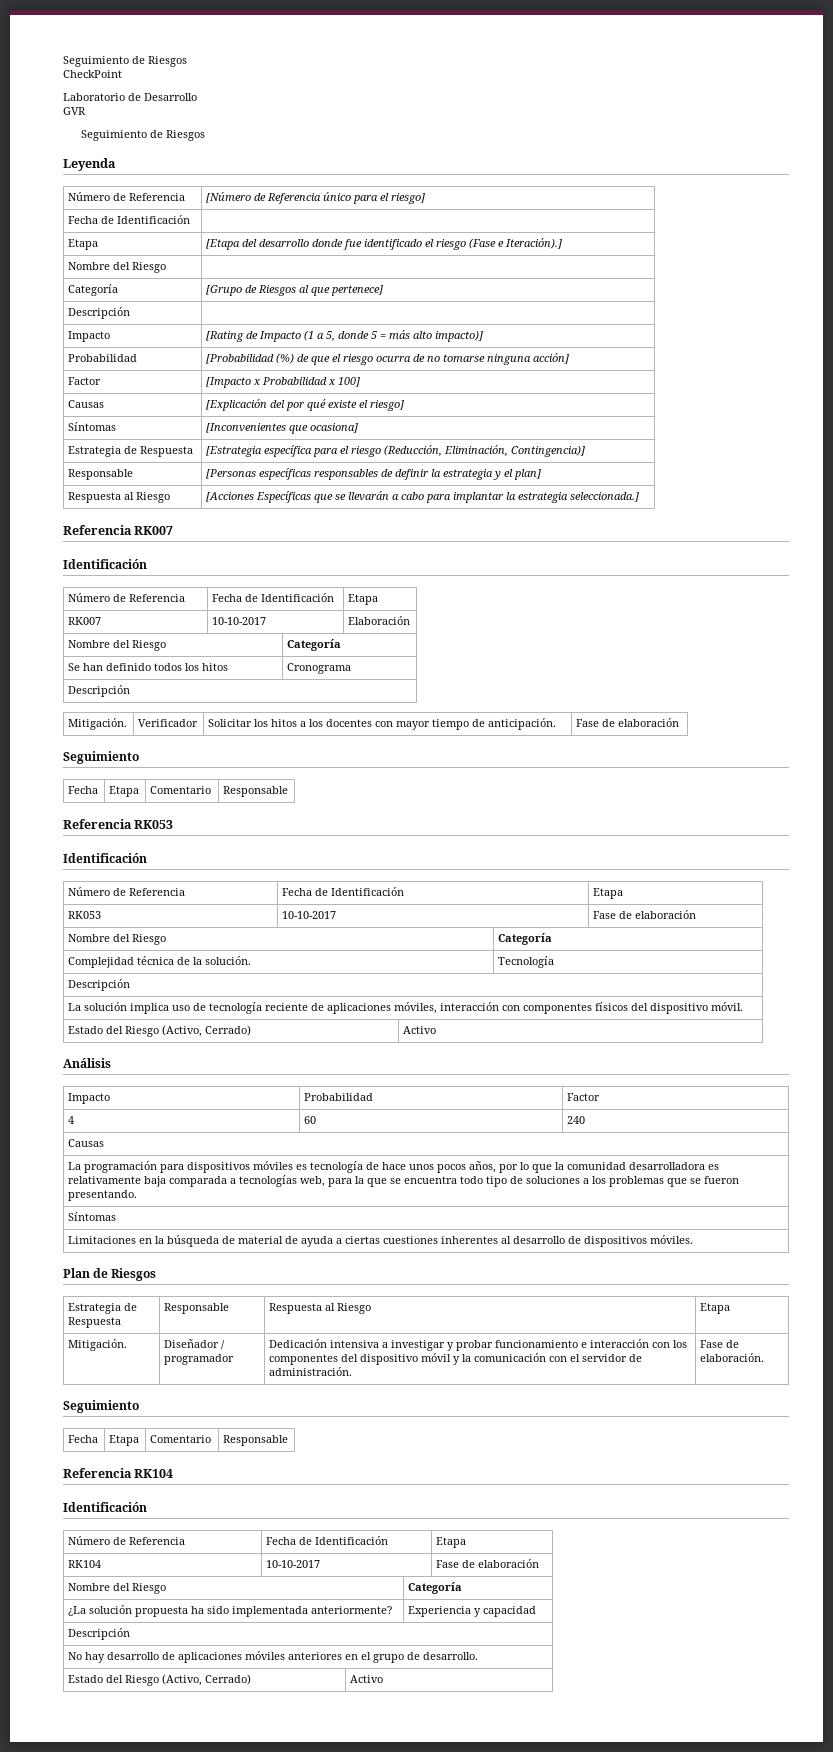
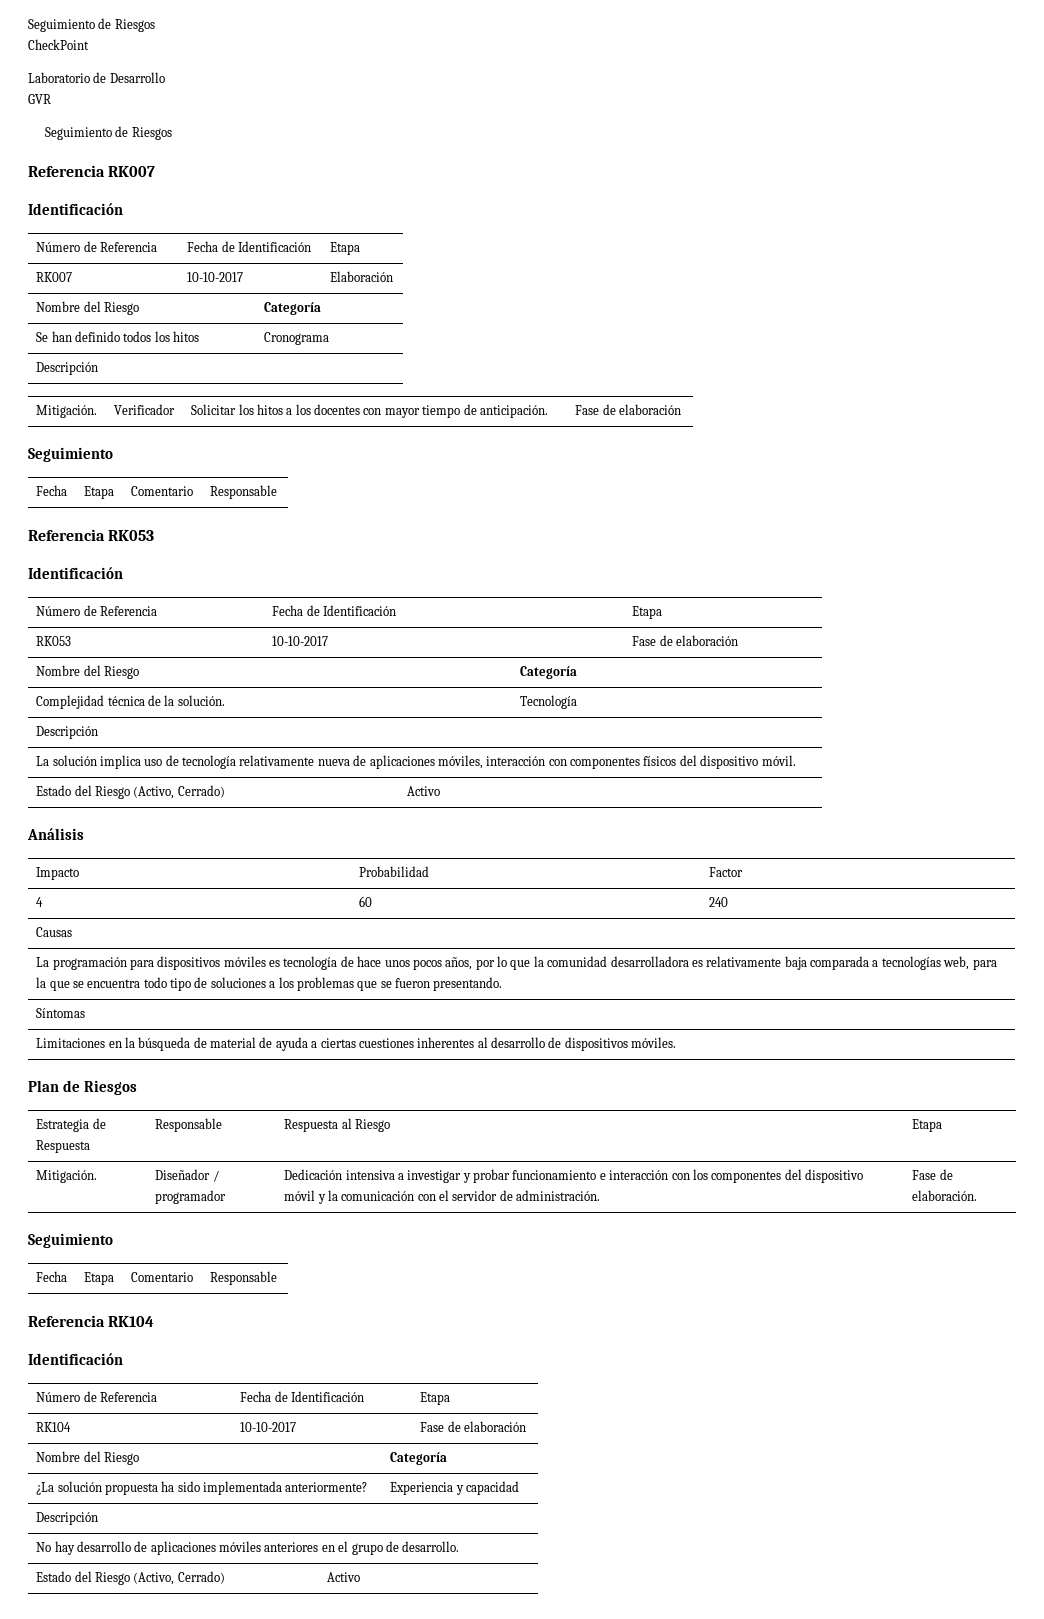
[63,158,116,171] [68,192,186,201] [206,192,426,204] [68,215,191,224] [68,239,99,250] [206,238,563,250] [68,262,167,273] [68,284,119,296] [206,285,384,296] [68,307,131,319] [68,331,111,342] [206,330,484,342] [68,354,138,362] [206,353,570,365] [68,377,102,385] [206,377,361,388] [68,400,105,408] [206,399,405,411] [68,422,117,431] [206,423,359,434] [68,446,194,457] [206,445,586,457] [68,469,134,480] [206,468,542,480] [68,492,171,503] [206,491,640,503] // Leyenda // Número de Referencia | [Número de Referencia único para el riesgo] // Fecha de Identificación | // Etapa | [Etapa del desarrollo donde fue identificado el riesgo (Fase e Iteración).] // Nombre del Riesgo | // Categoría | [Grupo de Riesgos al que pertenece] // Descripción | // Impacto | [Rating de Impacto (1 a 5, donde 5 = más alto impacto)] // Probabilidad | [Probabilidad (%) de que el riesgo ocurra de no tomarse ninguna acción] // Factor | [Impacto x Probabilidad x 100] // Causas | [Explicación del por qué existe el riesgo] // Síntomas | [Inconvenientes que ocasiona] // Estrategia de Respuesta | [Estrategia específica para el riesgo (Reducción, Eliminación, Contingencia)] // Responsable | [Personas específicas responsables de definir la estrategia y el plan] // Respuesta al Riesgo | [Acciones Específicas que se llevarán a cabo para implantar la estrategia seleccionada.] -> (172, 133) none
[265,1003,309,1011] reciente -> [239,755,350,766] relativamente nueva

